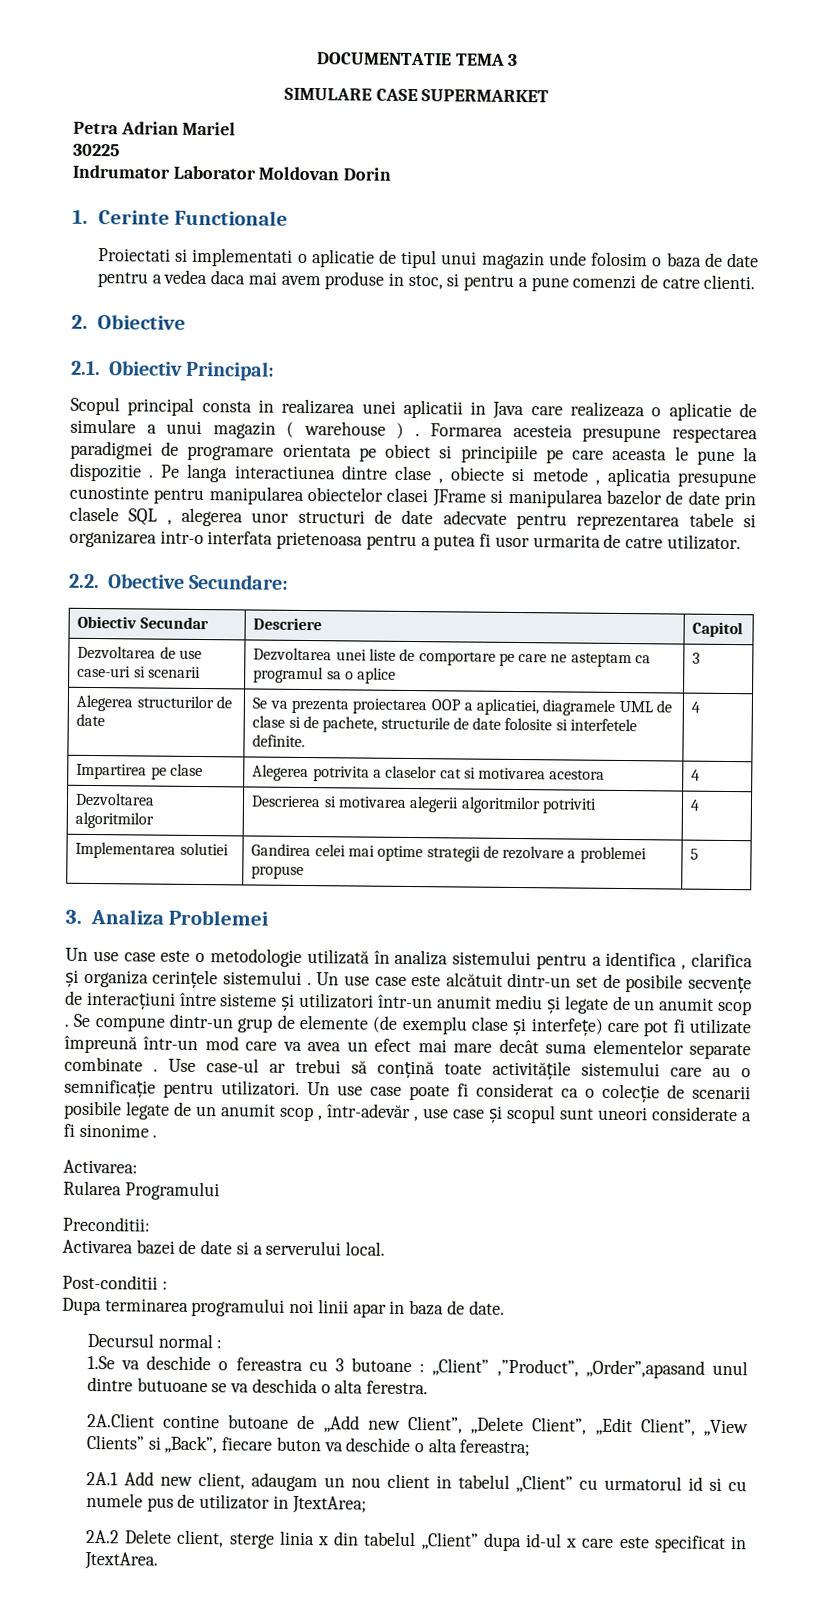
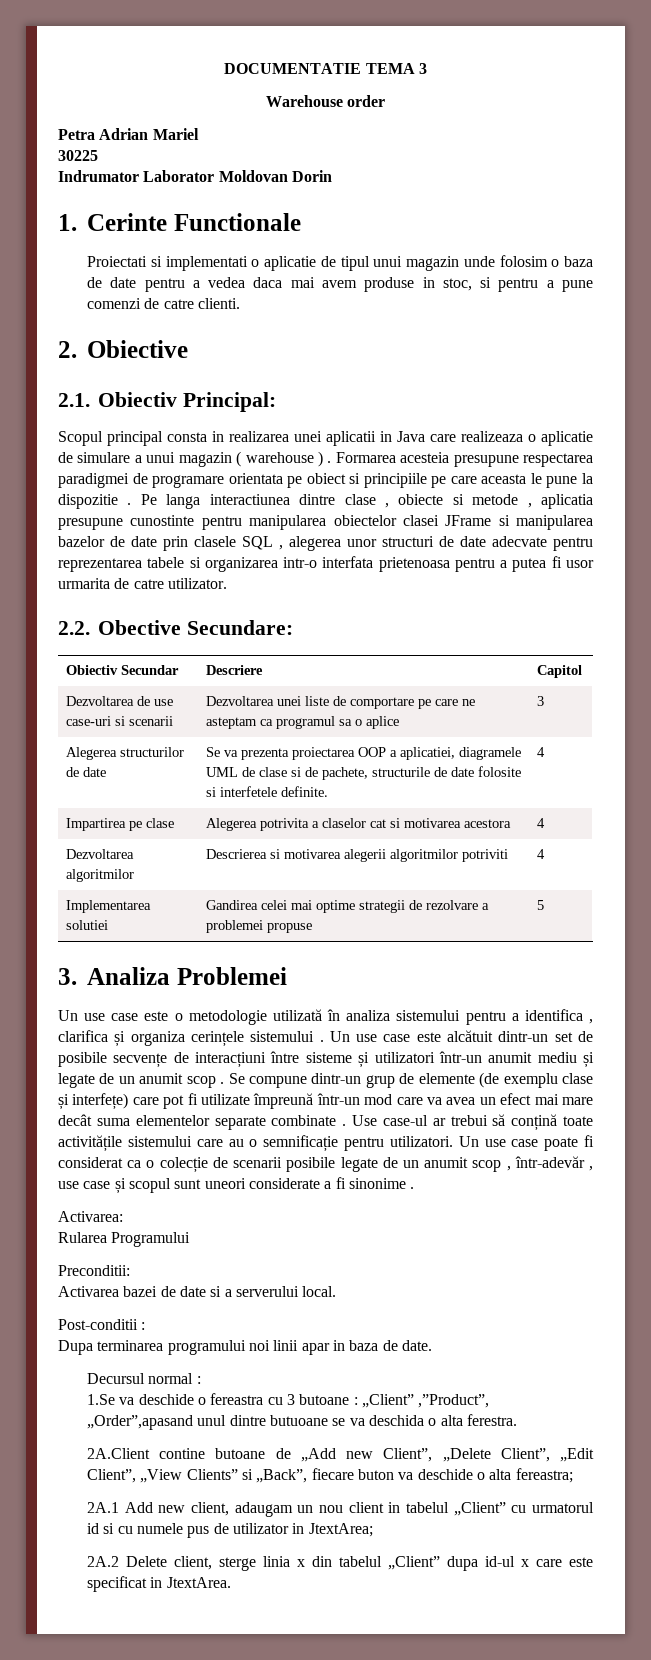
[283,87,550,103] SIMULARE CASE SUPERMARKET -> [265,95,386,107] Warehouse order

